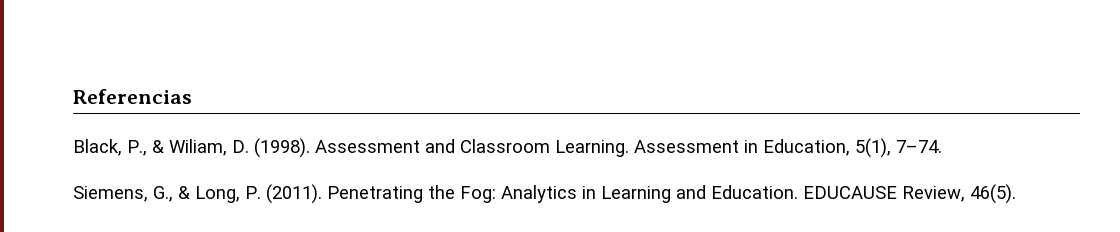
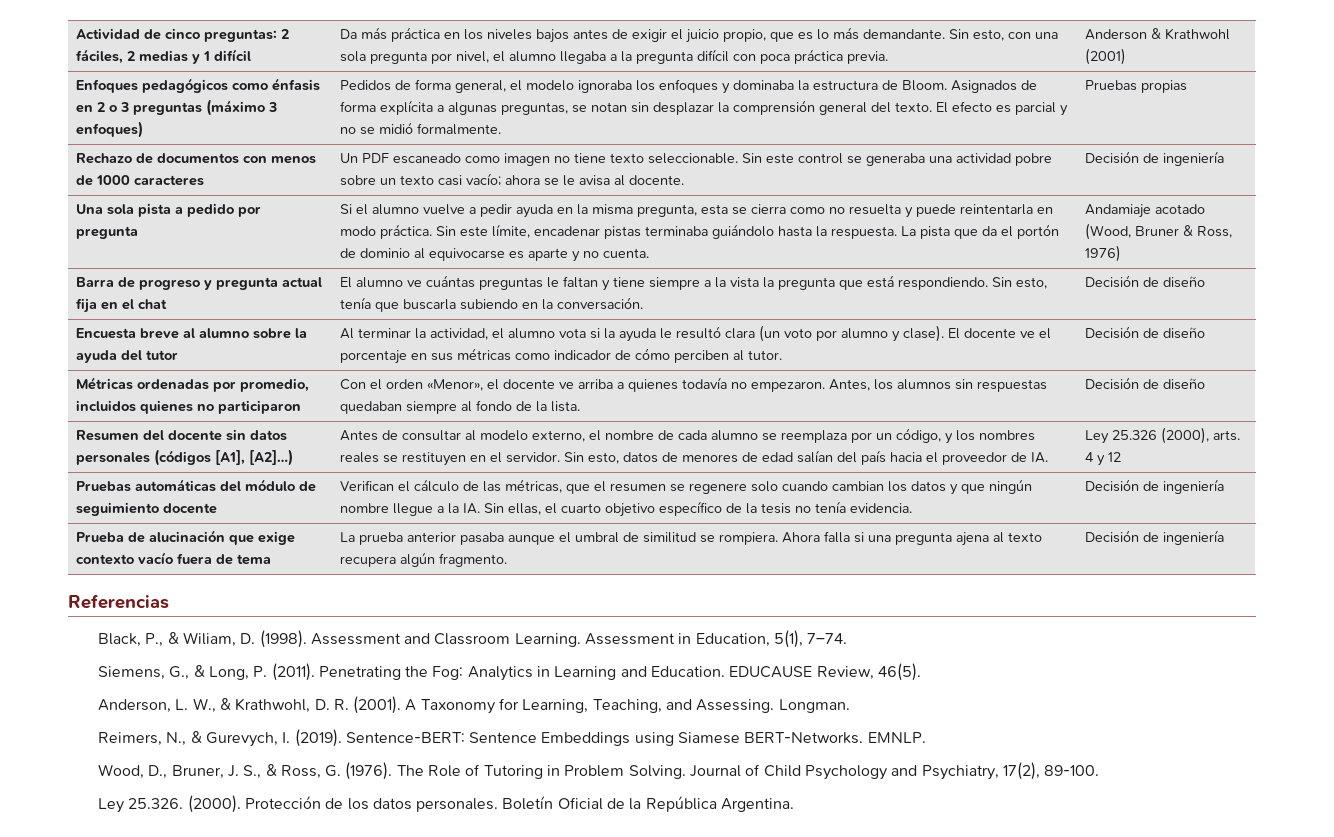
(73, 96) none -> [75,28,289,42] [75,49,251,64] [339,27,1058,43] [339,49,888,64] [1084,28,1230,40] [1084,48,1126,65] [75,78,320,93] [75,99,277,116] [75,121,143,138] [339,79,1037,94] [339,100,1068,116] [339,122,501,135] [1084,80,1187,93] [75,153,316,164] [75,175,204,186] [339,153,1052,166] [339,173,684,186] [1084,151,1224,166] [75,203,261,217] [75,226,138,239] [339,204,1053,218] [339,224,1059,239] [339,248,649,262] [1084,204,1205,218] [1084,223,1232,240] [1084,245,1121,262] [75,277,322,290] [75,298,167,313] [339,275,1047,291] [339,297,643,312] [1084,275,1205,288] [75,328,307,339] [75,350,178,363] [339,325,1051,342] [339,348,782,364] [1084,326,1205,339] [75,377,309,392] [75,400,301,414] [339,377,1047,392] [339,400,580,414] [1084,377,1205,390] [75,429,287,441] [75,449,293,466] [339,428,1035,444] [339,450,1048,466] [1084,427,1240,444] [1084,452,1121,466] [75,479,316,492] [75,502,217,516] [339,479,1032,495] [339,501,912,517] [1084,479,1224,494] [75,530,295,545] [75,552,271,565] [339,531,1042,546] [339,552,507,567] [1084,530,1224,545] Actividad de cinco preguntas: 2 fáciles, 2 medias y 1 difícil | Da más práctica en los niveles bajos antes de exigir el juicio propio, que es lo más demandante. Sin esto, con una sola pregunta por nivel, el alumno llegaba a la pregunta difícil con poca práctica previa. | Anderson & Krathwohl (2001) // Enfoques pedagógicos como énfasis en 2 o 3 preguntas (máximo 3 enfoques) | Pedidos de forma general, el modelo ignoraba los enfoques y dominaba la estructura de Bloom. Asignados de forma explícita a algunas preguntas, se notan sin desplazar la comprensión general del texto. El efecto es parcial y no se midió formalmente. | Pruebas propias // Rechazo de documentos con menos de 1000 caracteres | Un PDF escaneado como imagen no tiene texto seleccionable. Sin este control se generaba una actividad pobre sobre un texto casi vacío; ahora se le avisa al docente. | Decisión de ingeniería // Una sola pista a pedido por pregunta | Si el alumno vuelve a pedir ayuda en la misma pregunta, esta se cierra como no resuelta y puede reintentarla en modo práctica. Sin este límite, encadenar pistas terminaba guiándolo hasta la respuesta. La pista que da el portón de dominio al equivocarse es aparte y no cuenta. | Andamiaje acotado (Wood, Bruner & Ross, 1976) // Barra de progreso y pregunta actual fija en el chat | El alumno ve cuántas preguntas le faltan y tiene siempre a la vista la pregunta que está respondiendo. Sin esto, tenía que buscarla subiendo en la conversación. | Decisión de diseño // Encuesta breve al alumno sobre la ayuda del tutor | Al terminar la actividad, el alumno vota si la ayuda le resultó clara (un voto por alumno y clase). El docente ve el porcentaje en sus métricas como indicador de cómo perciben al tutor. | Decisión de diseño // Métricas ordenadas por promedio, incluidos quienes no participaron | Con el orden «Menor», el docente ve arriba a quienes todavía no empezaron. Antes, los alumnos sin respuestas quedaban siempre al fondo de la lista. | Decisión de diseño // Resumen del docente sin datos personales (códigos [A1], [A2]…) | Antes de consultar al modelo externo, el nombre de cada alumno se reemplaza por un código, y los nombres reales se restituyen en el servidor. Sin esto, datos de menores de edad salían del país hacia el proveedor de IA. | Ley 25.326 (2000), arts. 4 y 12 // Pruebas automáticas del módulo de seguimiento docente | Verifican el cálculo de las métricas, que el resumen se regenere solo cuando cambian los datos y que ningún nombre llegue a la IA. Sin ellas, el cuarto objetivo específico de la tesis no tenía evidencia. | Decisión de ingeniería // Prueba de alucinación que exige contexto vacío fuera de tema | La prueba anterior pasaba aunque el umbral de similitud se rompiera. Ahora falla si una pregunta ajena al texto recupera algún fragmento. | Decisión de ingeniería //
(1016, 194) none -> [97,696,850,714] [97,729,926,747] [97,762,1100,780] [97,795,795,813] // Anderson, L. W., & Krathwohl, D. R. (2001). A Taxonomy for Learning, Teaching, and Assessing. Longman. // Reimers, N., & Gurevych, I. (2019). Sentence-BERT: Sentence Embeddings using Siamese BERT-Networks. EMNLP. // Wood, D., Bruner, J. S., & Ross, G. (1976). The Role of Tutoring in Problem Solving. Journal of Child Psychology and Psychiatry, 17(2), 89-100. // Ley 25.326. (2000). Protección de los datos personales. Boletín Oficial de la República Argentina.

